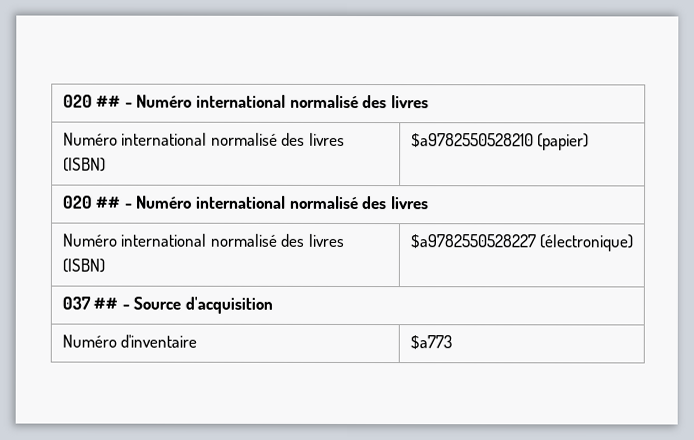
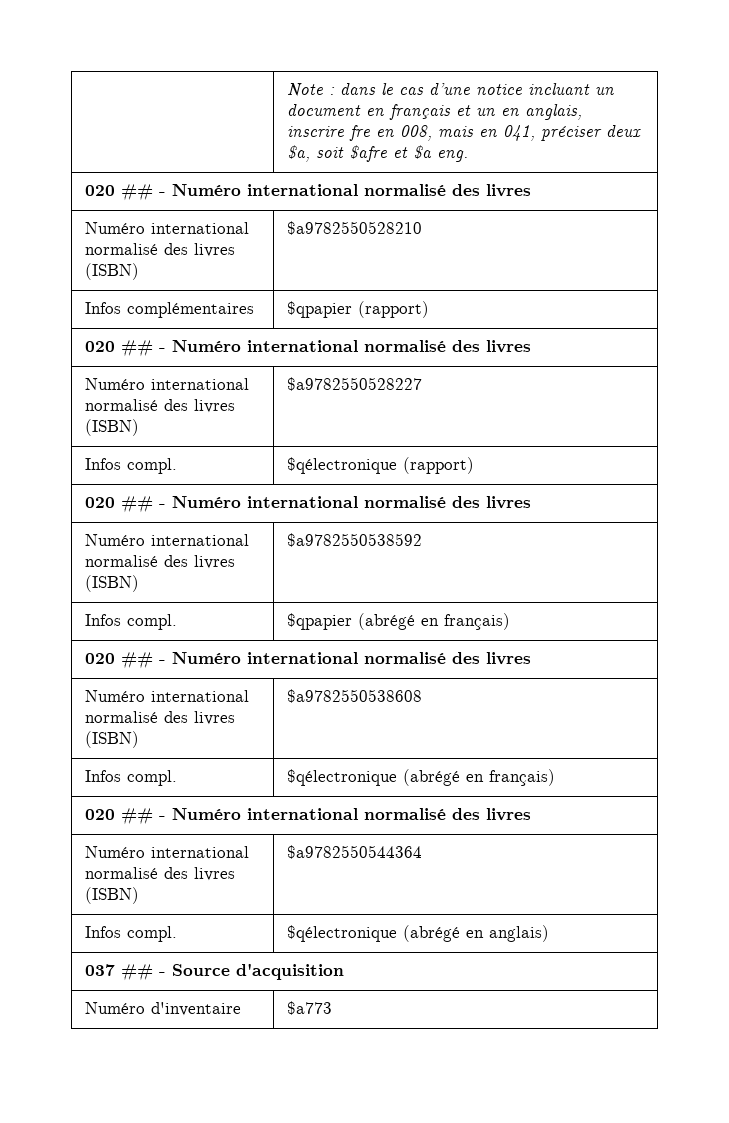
(62, 101) none -> [287,83,615,97] [287,104,583,120] [287,125,642,141] [287,145,469,162] | Note : dans le cas d’une notice incluant un document en français et un en anglais, inscrire fre en 008, mais en 041, préciser deux $a, soit $afre et $a eng. //
[537,133,590,151] (papier) -> [85,302,255,318] [287,301,430,318] // Infos complémentaires | $qpapier (rapport)
[539,234,634,252] (électronique) -> [85,458,178,474] [287,457,475,474] [85,496,532,513] [85,534,250,546] [85,555,236,569] [85,575,140,592] [287,533,423,547] [85,614,178,630] [287,613,511,630] [85,652,532,669] [85,690,250,702] [85,711,236,725] [85,731,140,748] [287,689,423,703] [85,770,178,786] [287,769,556,786] [85,808,532,825] [85,846,250,858] [85,867,236,881] [85,887,140,904] [287,845,423,859] [85,926,178,942] [287,925,550,942] // Infos compl. | $qélectronique (rapport) // 020 ## - Numéro international normalisé des livres // Numéro international normalisé des livres (ISBN) | $a9782550538592 // Infos compl. | $qpapier (abrégé en français) // 020 ## - Numéro international normalisé des livres // Numéro international normalisé des livres (ISBN) | $a9782550538608 // Infos compl. | $qélectronique (abrégé en français) // 020 ## - Numéro international normalisé des livres // Numéro international normalisé des livres (ISBN) | $a9782550544364 // Infos compl. | $qélectronique (abrégé en anglais)

